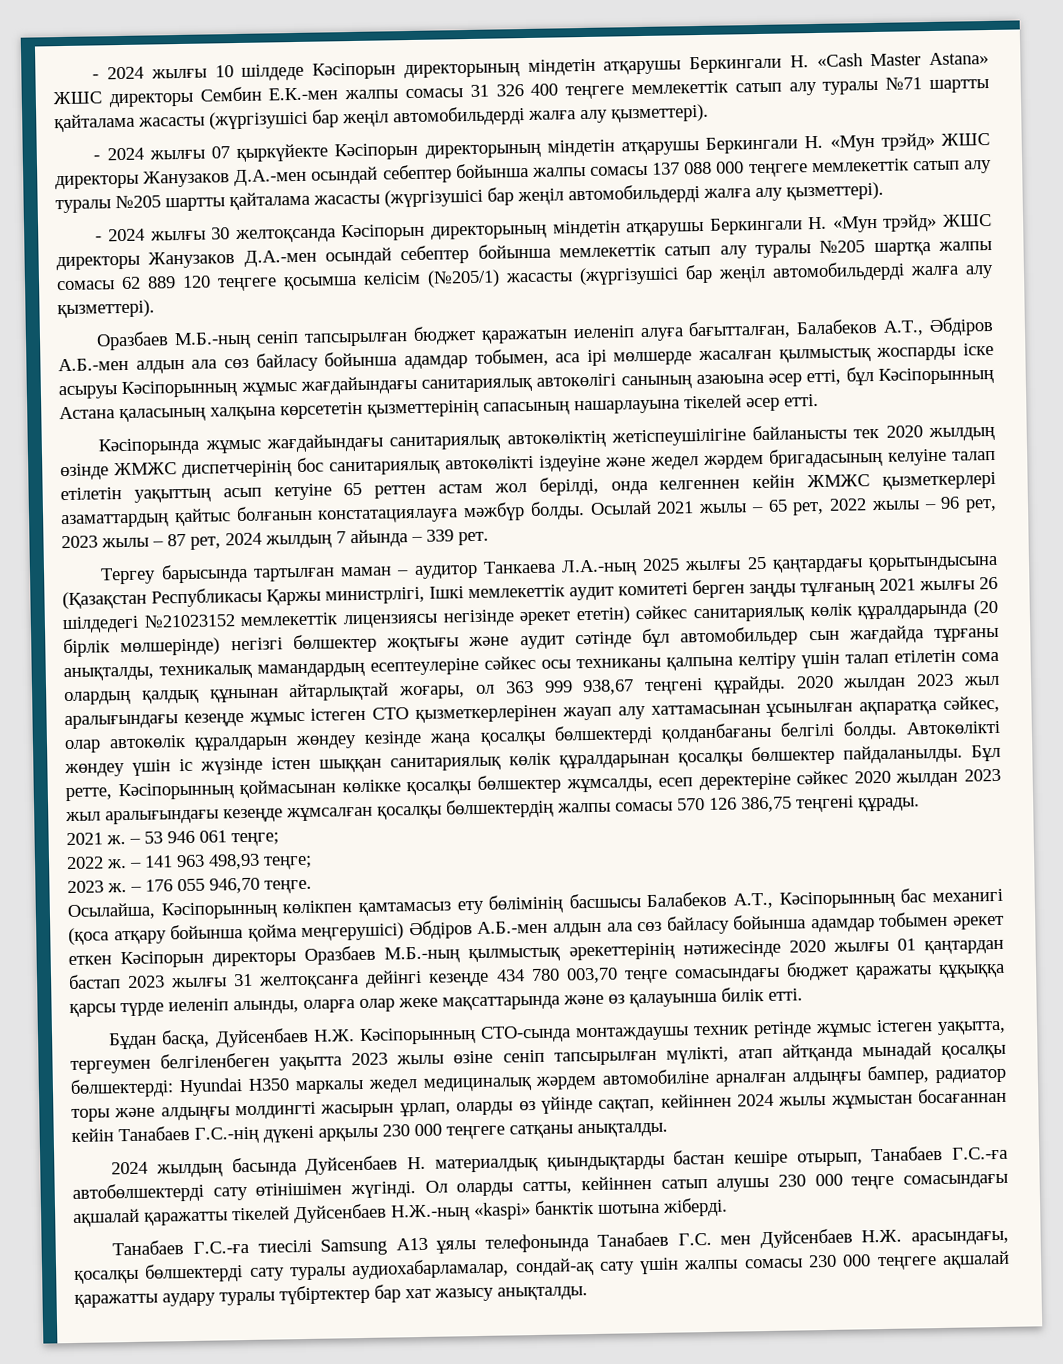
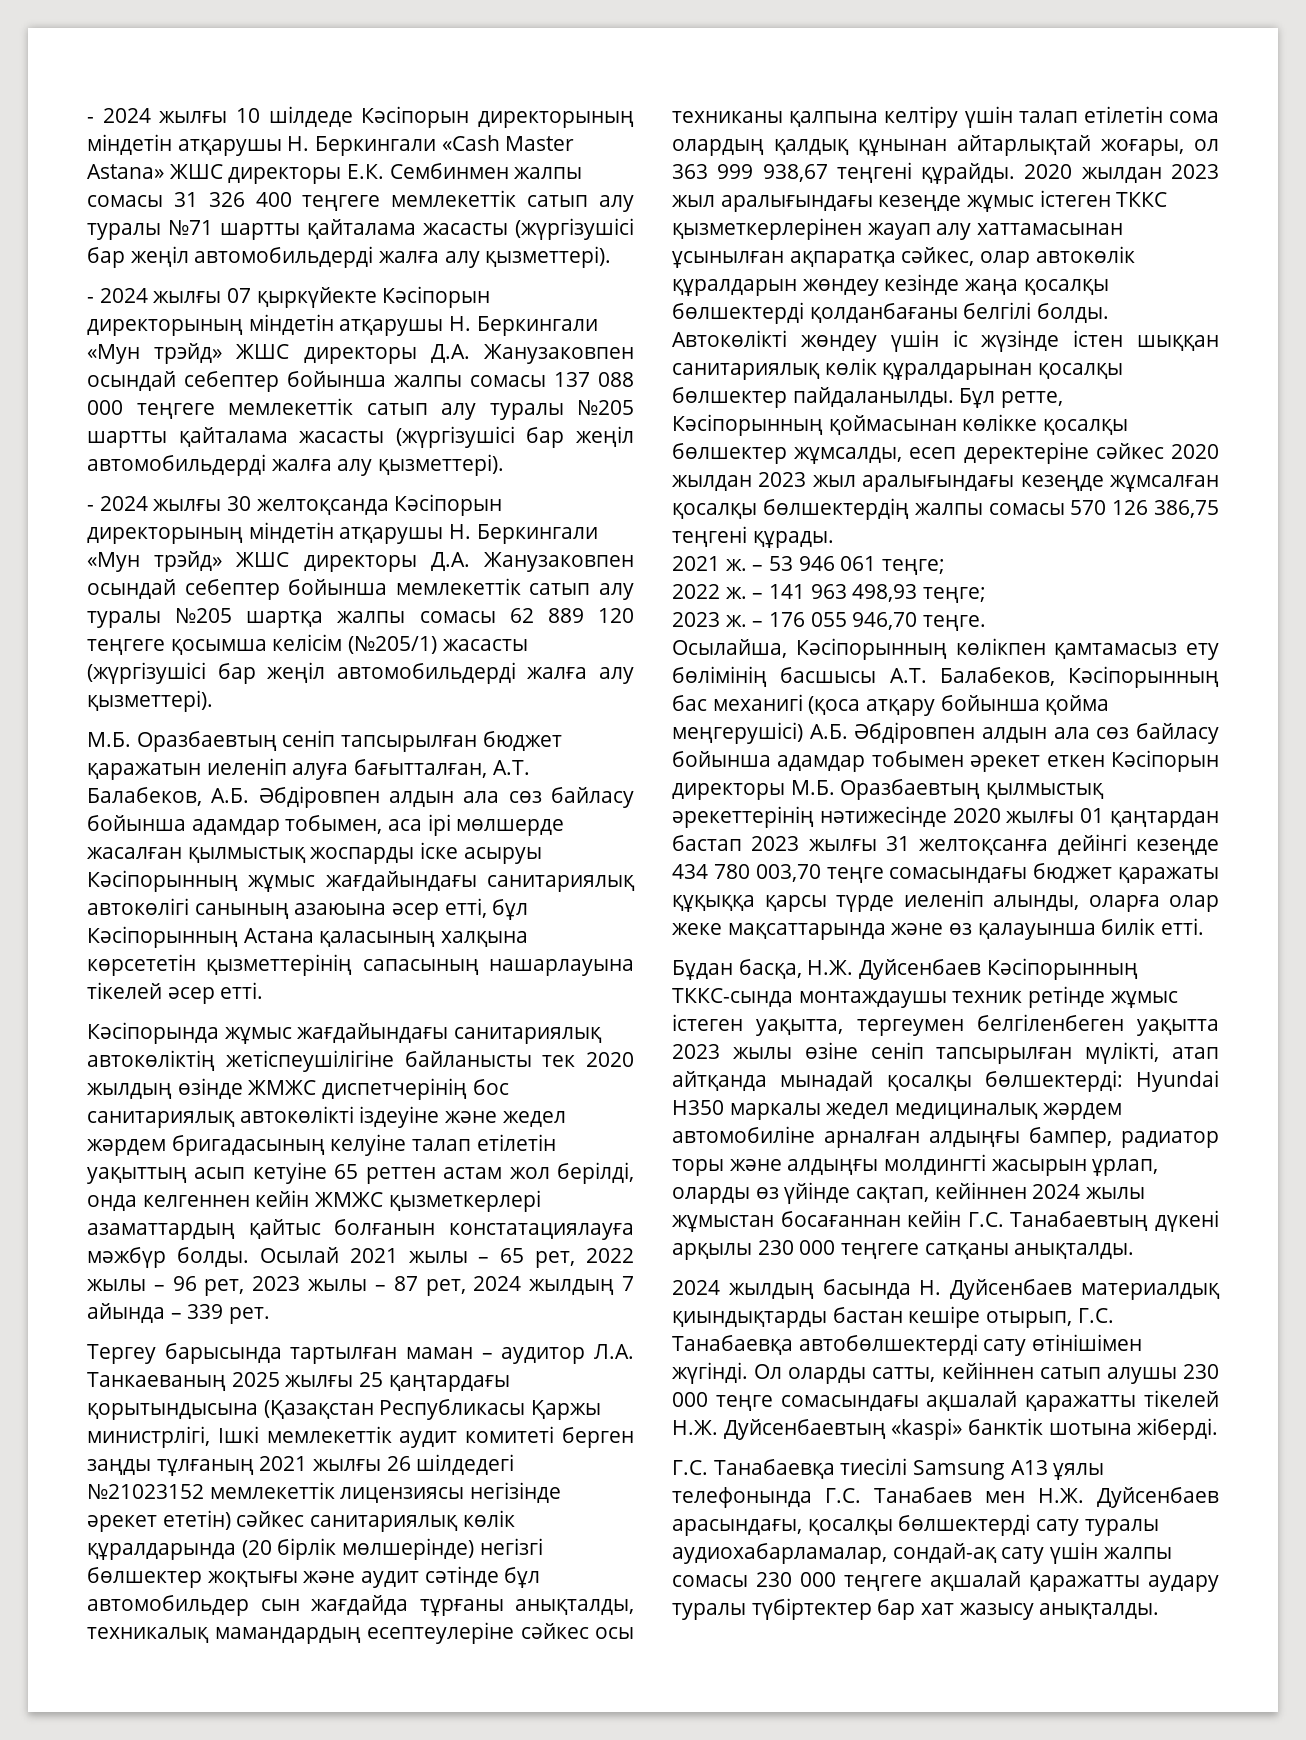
[689,55,809,74] Беркингали Н. -> [287,136,437,156] Н. Беркингали
[199,86,339,102] Сембин Е.К.-мен -> [347,163,509,179] Е.К. Сембинмен
[705,132,991,154] [55,168,308,190] Беркингали Н. «Мун трэйд» ЖШС директоры Жанузаков Д.А.-мен -> [449,316,598,336] [87,343,634,364] Н. Беркингали «Мун трэйд» ЖШС директоры Д.А. Жанузаковпен
[709,213,993,235] [56,249,317,271] Беркингали Н. «Мун трэйд» ЖШС директоры Жанузаков Д.А.-мен -> [449,524,598,544] [87,551,634,572] Н. Беркингали «Мун трэйд» ЖШС директоры Д.А. Жанузаковпен
[96,331,252,351] Оразбаев М.Б.-ның -> [87,731,277,752] М.Б. Оразбаевтың
[796,316,994,337] [58,357,129,372] Балабеков А.Т., Әбдіров А.Б.-мен -> [492,760,530,775] [87,786,380,808] А.Т. Балабеков, А.Б. Әбдіровпен
[482,559,637,577] Танкаева Л.А.-ның -> [594,1344,635,1360] [87,1372,226,1391] Л.А. Танкаеваның
[372,707,410,720] СТО -> [1116,192,1168,207] ТККС
[646,891,774,909] Балабеков А.Т., -> [889,667,1055,686] А.Т. Балабеков,
[408,920,549,940] Әбдіров А.Б.-мен -> [809,722,976,744] А.Б. Әбдіровпен
[304,945,461,965] Оразбаев М.Б.-ның -> [790,779,981,800] М.Б. Оразбаевтың
[214,1025,571,1048] Дуйсенбаев Н.Ж. Кәсіпорынның СТО-сында -> [807,958,1138,980] [672,988,793,1007] Н.Ж. Дуйсенбаев Кәсіпорынның ТККС-сында
[118,1125,259,1144] Танабаев Г.С.-нің -> [967,1211,1149,1231] Г.С. Танабаевтың
[305,1155,427,1175] Дуйсенбаев Н. -> [919,1279,1073,1300] Н. Дуйсенбаев
[871,1145,1009,1162] Танабаев Г.С.-ға -> [1077,1308,1114,1323] [672,1335,793,1355] Г.С. Танабаевқа
[294,1203,470,1224] Дуйсенбаев Н.Ж.-ның -> [672,1419,886,1440] Н.Ж. Дуйсенбаевтың
[112,1240,249,1256] Танабаев Г.С.-ға -> [672,1459,835,1479] Г.С. Танабаевқа
[597,1228,903,1249] Танабаев Г.С. мен Дуйсенбаев Н.Ж. -> [825,1487,1219,1508] Г.С. Танабаев мен Н.Ж. Дуйсенбаев

